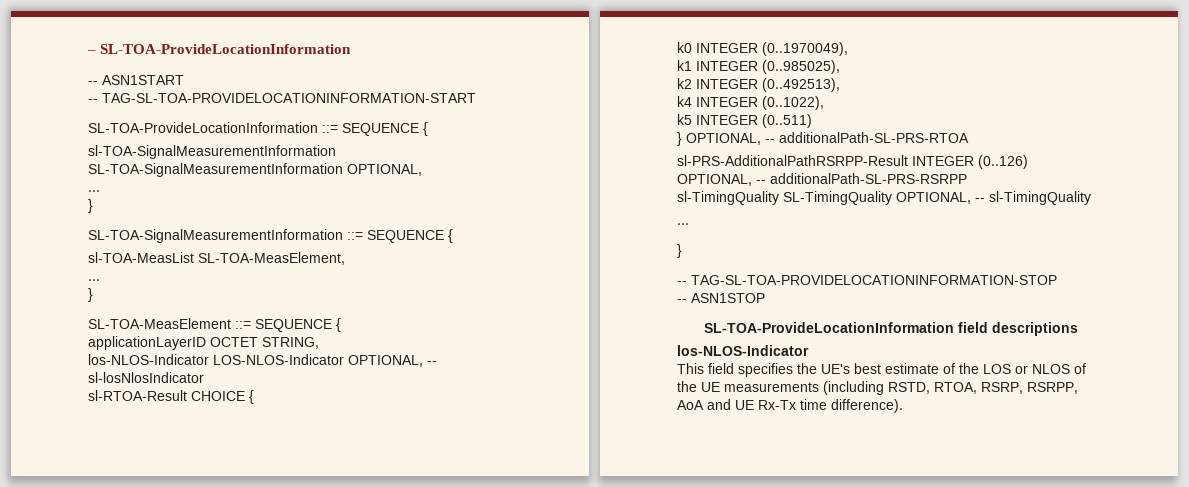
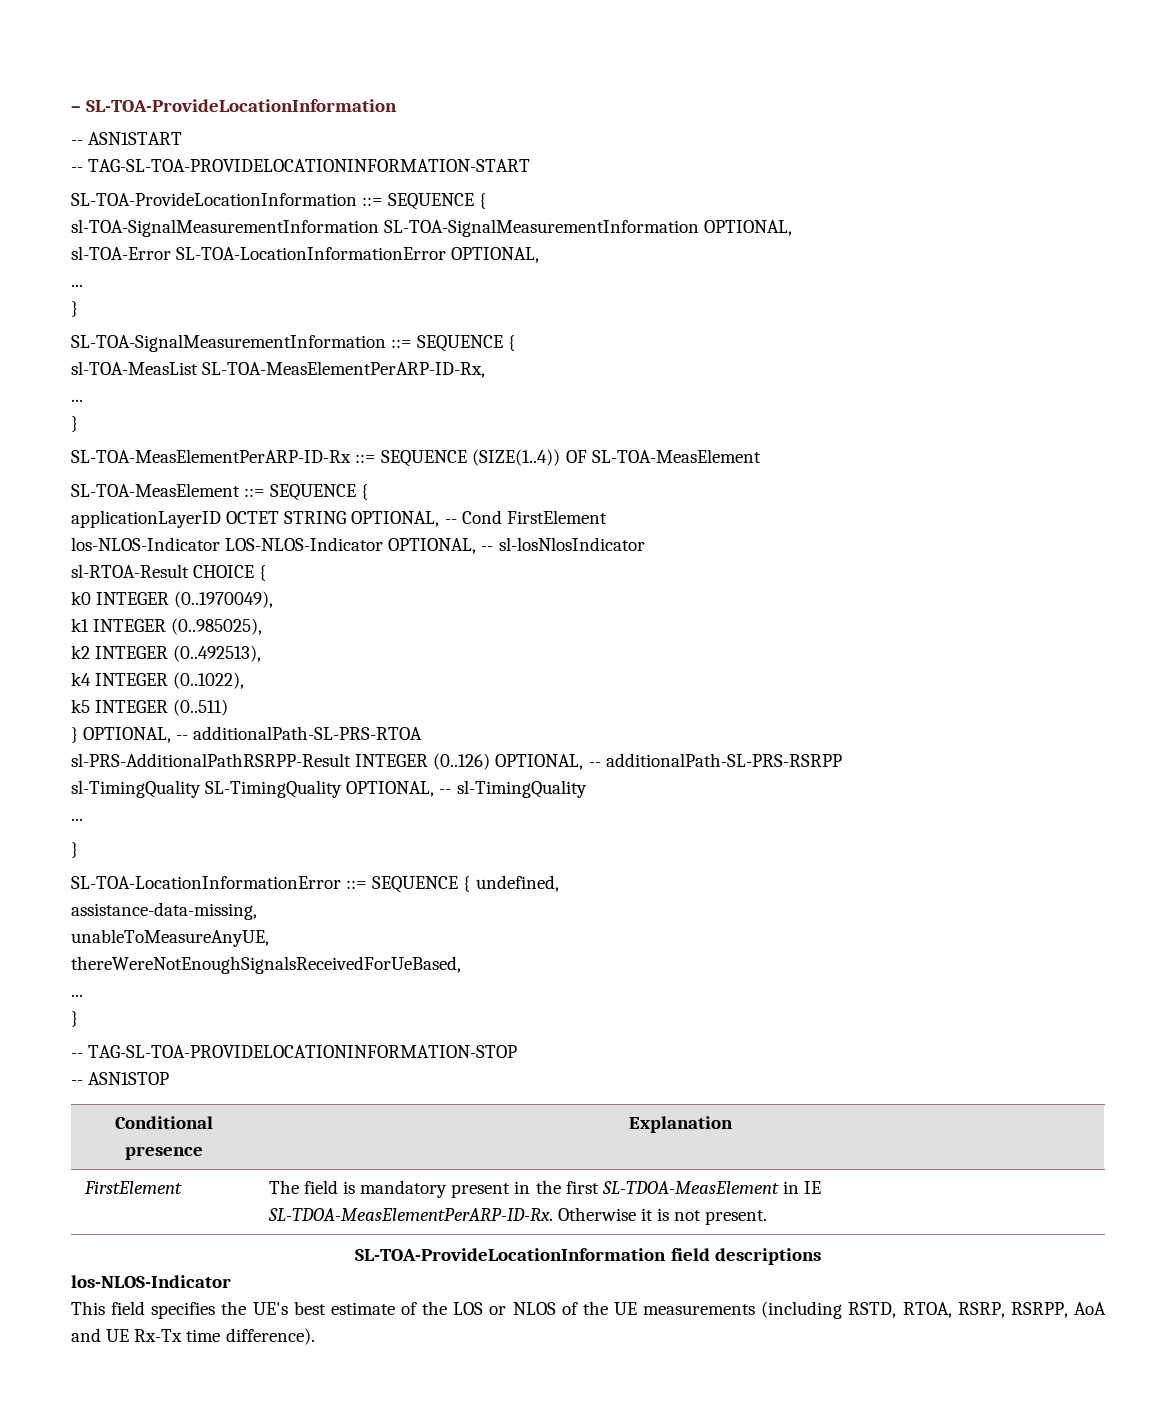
(422, 170) none -> [71,246,540,263] // sl-TOA-Error SL-TOA-LocationInformationError OPTIONAL,
[198,252,345,265] [88,279,100,281] [88,288,93,302] SL-TOA-MeasElement, // ... // } -> [202,361,486,378] [71,399,83,402] [71,416,78,432] [71,449,761,467] SL-TOA-MeasElementPerARP-ID-Rx, // ... // } // SL-TOA-MeasElementPerARP-ID-Rx ::= SEQUENCE (SIZE(1..4)) OF SL-TOA-MeasElement
[262,337,319,349] STRING, -> [284,510,607,527] STRING OPTIONAL, -- Cond FirstElement
[677,275,1057,285] [677,293,765,303] -- TAG-SL-TOA-PROVIDELOCATIONINFORMATION-STOP // -- ASN1STOP -> [71,875,559,893] [71,902,257,920] [71,929,269,947] [71,956,461,974] [71,994,83,997] [71,1011,78,1027] [71,1045,518,1058] [71,1072,170,1085] [114,1116,213,1129] [124,1146,203,1160] [628,1116,733,1133] [83,1181,182,1194] [268,1180,822,1198] [267,1207,768,1225] SL-TOA-LocationInformationError ::= SEQUENCE { undefined, // assistance-data-missing, // unableToMeasureAnyUE, // thereWereNotEnoughSignalsReceivedForUeBased, // ... // } // -- TAG-SL-TOA-PROVIDELOCATIONINFORMATION-STOP // -- ASN1STOP // Conditional presence | Explanation // FirstElement | The field is mandatory present in the first SL-TDOA-MeasElement in IE SL-TDOA-MeasElementPerARP-ID-Rx. Otherwise it is not present.

